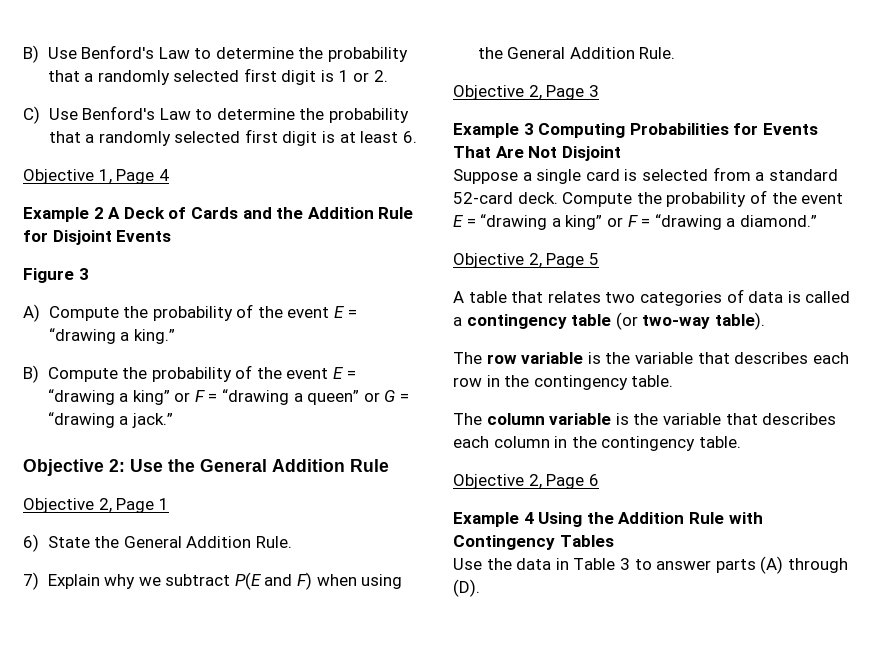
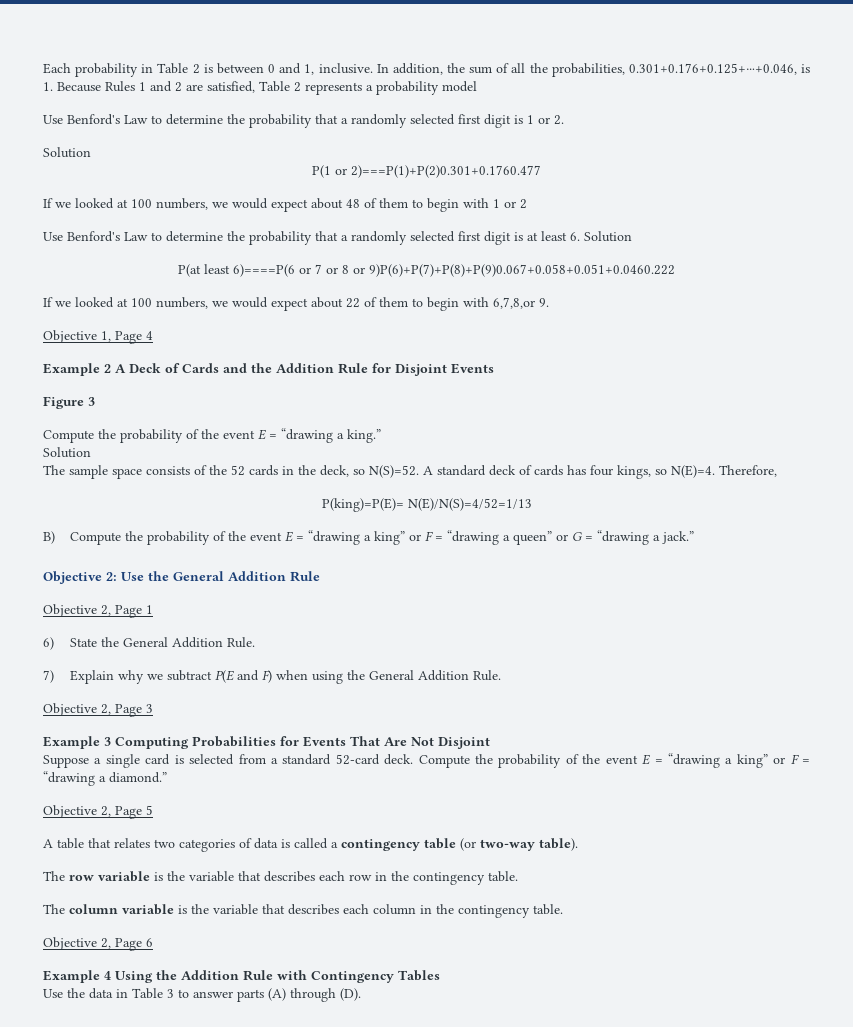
[23,45,39,63] B) -> [43,63,810,77] [43,81,477,95] Each probability in Table 2 is between 0 and 1, inclusive. In addition, the sum of all the probabilities, 0.301+0.176+0.125+⋯+0.046, is 1. Because Rules 1 and 2 are satisfied, Table 2 represents a probability model //
[23,106,40,124] C) -> [43,147,91,158] [312,165,541,178] [43,198,527,212] Solution // P(1 or 2)===P(1)+P(2)0.301+0.1760.477 // If we looked at 100 numbers, we would expect about 48 of them to begin with 1 or 2 //
(417, 137) none -> [584,231,632,242] [178,264,675,277] [43,297,549,311] Solution // P(at least 6)====P(6 or 7 or 8 or 9)P(6)+P(7)+P(8)+P(9)0.067+0.058+0.051+0.0460.222 // If we looked at 100 numbers, we would expect about 22 of them to begin with 6,7,8,or 9.
[23,304,40,322] A) -> (95, 401) none
(175, 336) none -> [43,447,91,458] [43,465,777,479] [321,498,532,512] // Solution // The sample space consists of the 52 cards in the deck, so N(S)=52. A standard deck of cards has four kings, so N(E)=4. Therefore, // P(king)=P(E)= N(E)/N(S)=4/52=1/13

